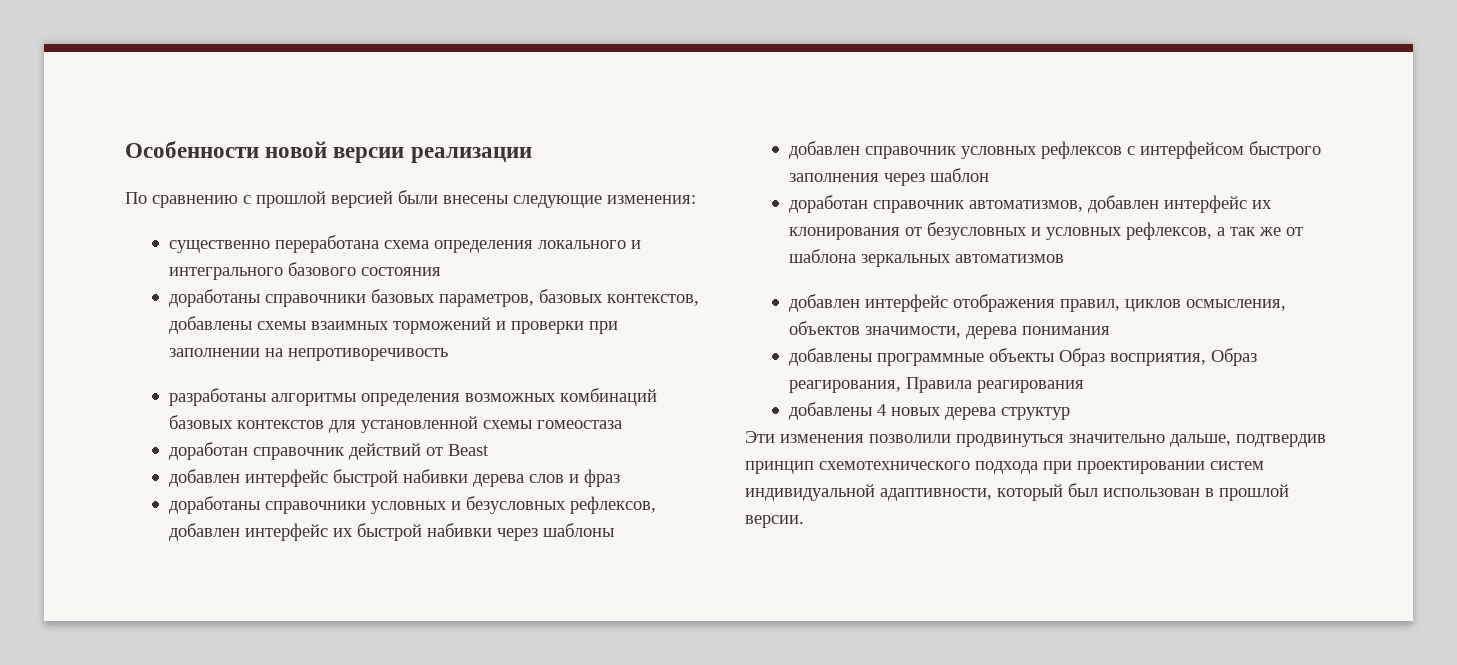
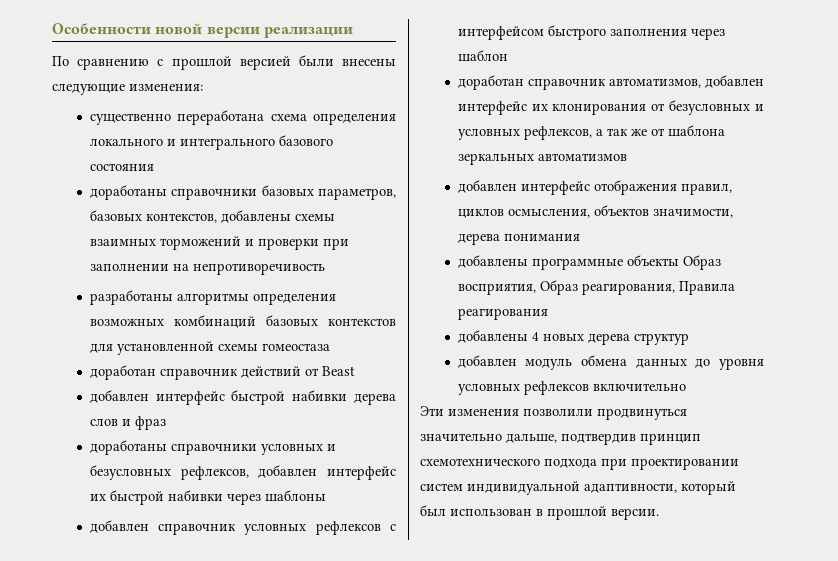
(1070, 413) none -> [457,355,764,370] [457,381,686,395] // добавлен модуль обмена данных до уровня условных рефлексов включительно

